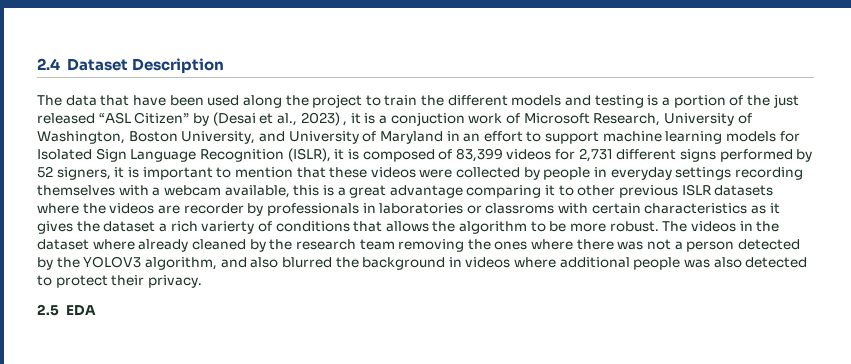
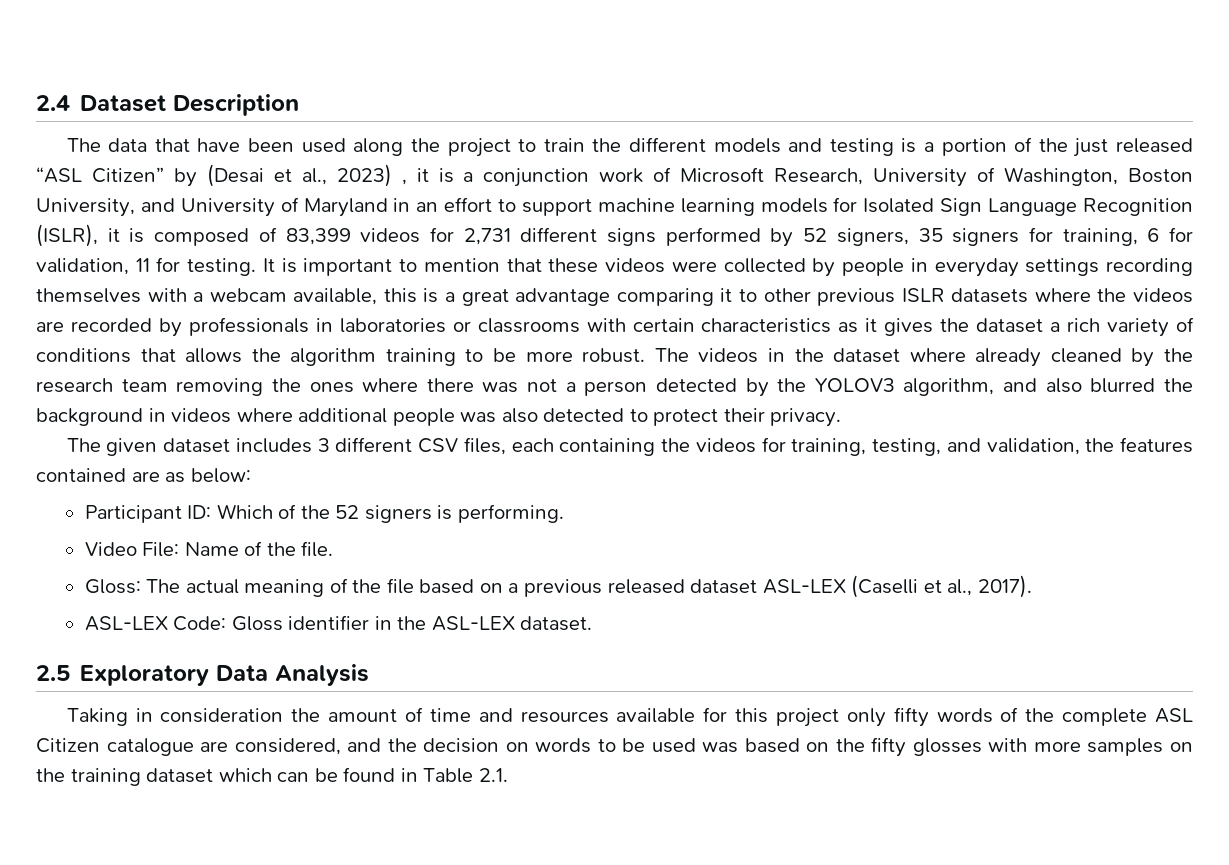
[390,112,465,126] conjuction -> [483,168,590,187] conjunction
[114,167,125,178] it -> [918,227,1194,246] [36,257,275,276] 35 signers for training, 6 for validation, 11 for testing. It
[183,203,244,214] recorder -> [70,318,152,332] recorded
[485,203,555,214] classroms -> [477,318,580,333] classrooms
[201,221,255,234] varierty -> [1107,318,1170,337] variety
(528, 227) none -> [385,348,456,366] training
[37,304,96,316] 2.5 EDA -> [66,437,1194,456] [36,468,251,483] [84,504,564,523] [84,541,334,557] [84,575,1032,598] [84,615,593,631] [36,664,370,686] [66,707,1194,727] [36,737,1193,757] [36,767,508,786] The given dataset includes 3 different CSV files, each containing the videos for training, testing, and validation, the features contained are as below: // Participant ID: Which of the 52 signers is performing. // Video File: Name of the file. // Gloss: The actual meaning of the file based on a previous released dataset ASL-LEX (Caselli et al., 2017). // ASL-LEX Code: Gloss identifier in the ASL-LEX dataset. // 2.5 Exploratory Data Analysis // Taking in consideration the amount of time and resources available for this project only fifty words of the complete ASL Citizen catalogue are considered, and the decision on words to be used was based on the fifty glosses with more samples on the training dataset which can be found in Table 2.1.

